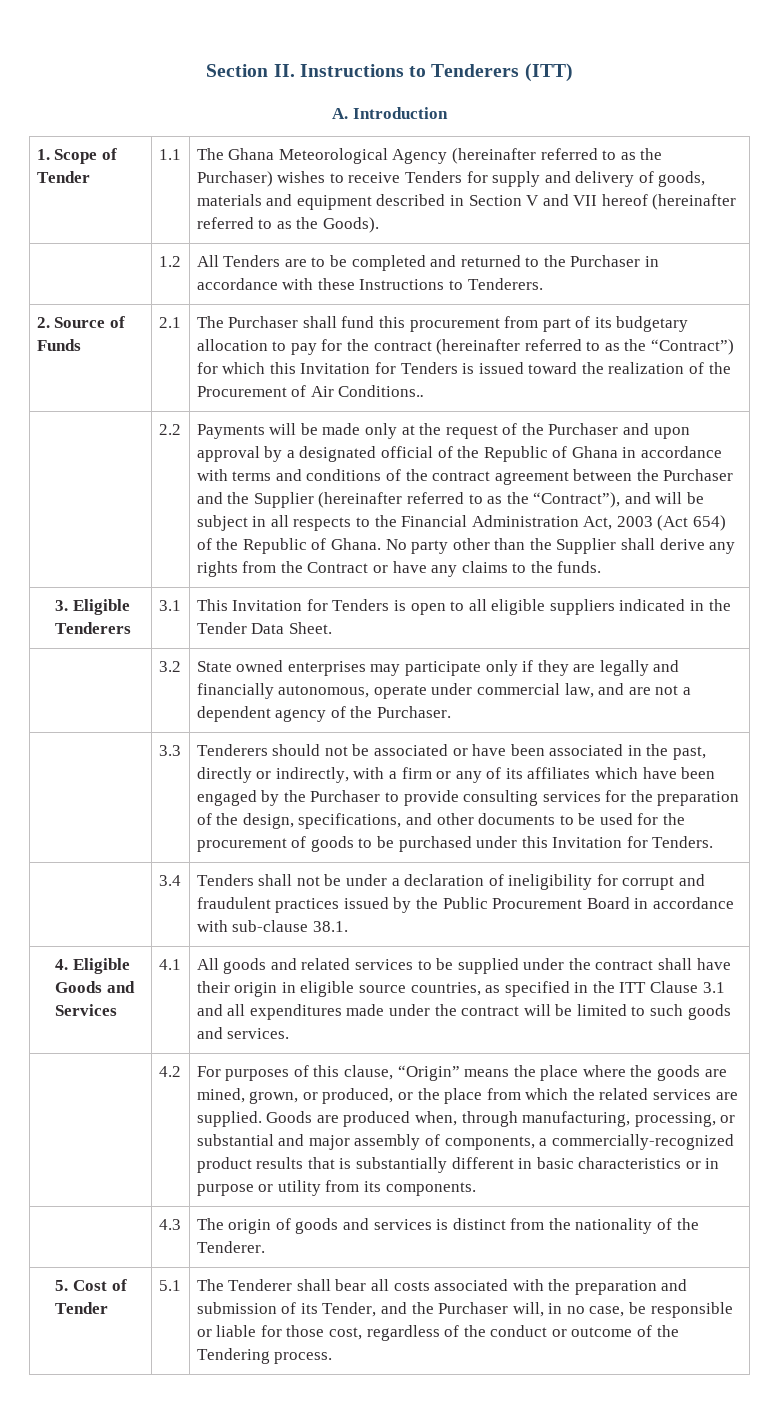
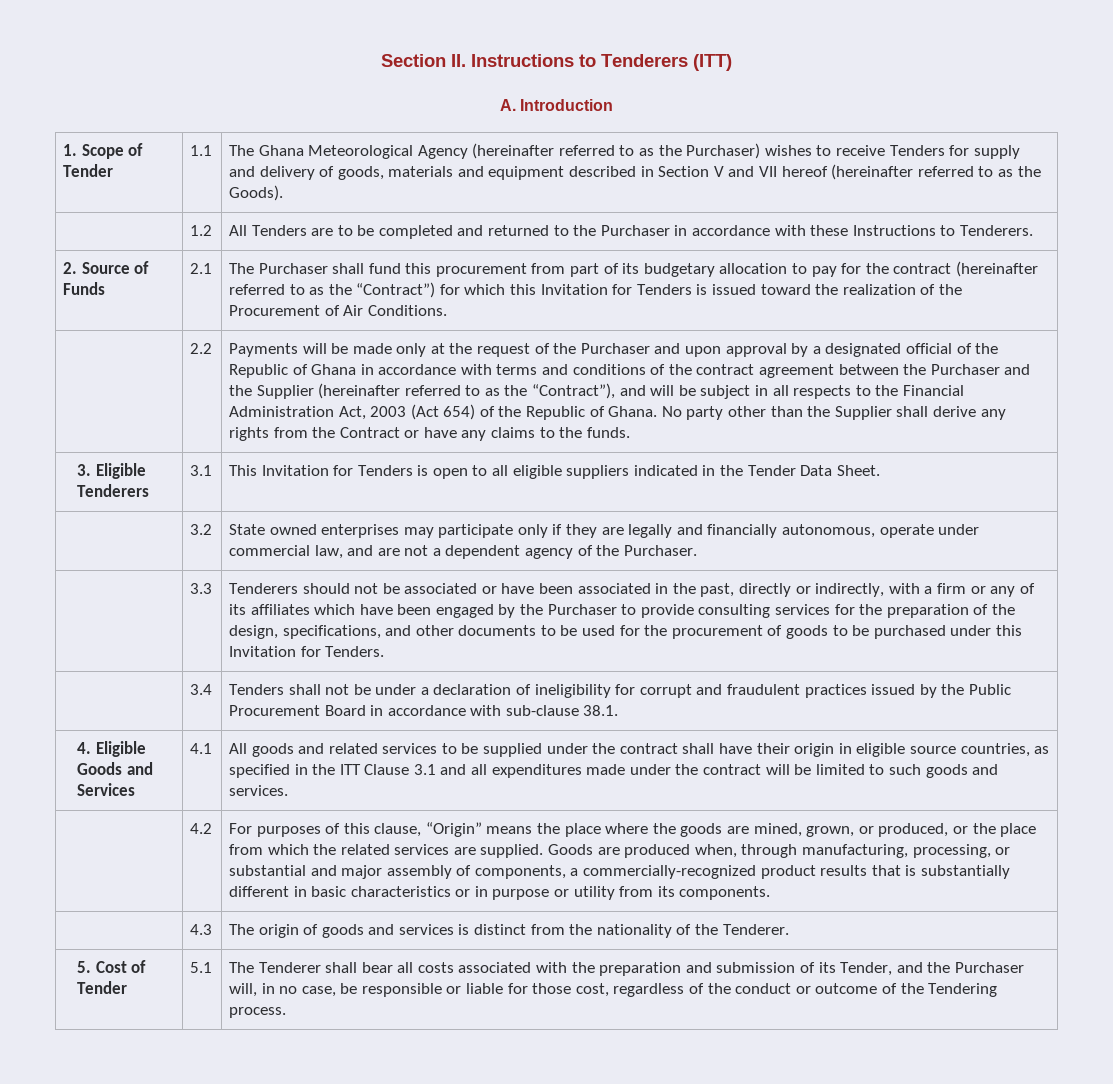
[338,385,425,397] Conditions.. -> [367,305,447,316] Conditions.

